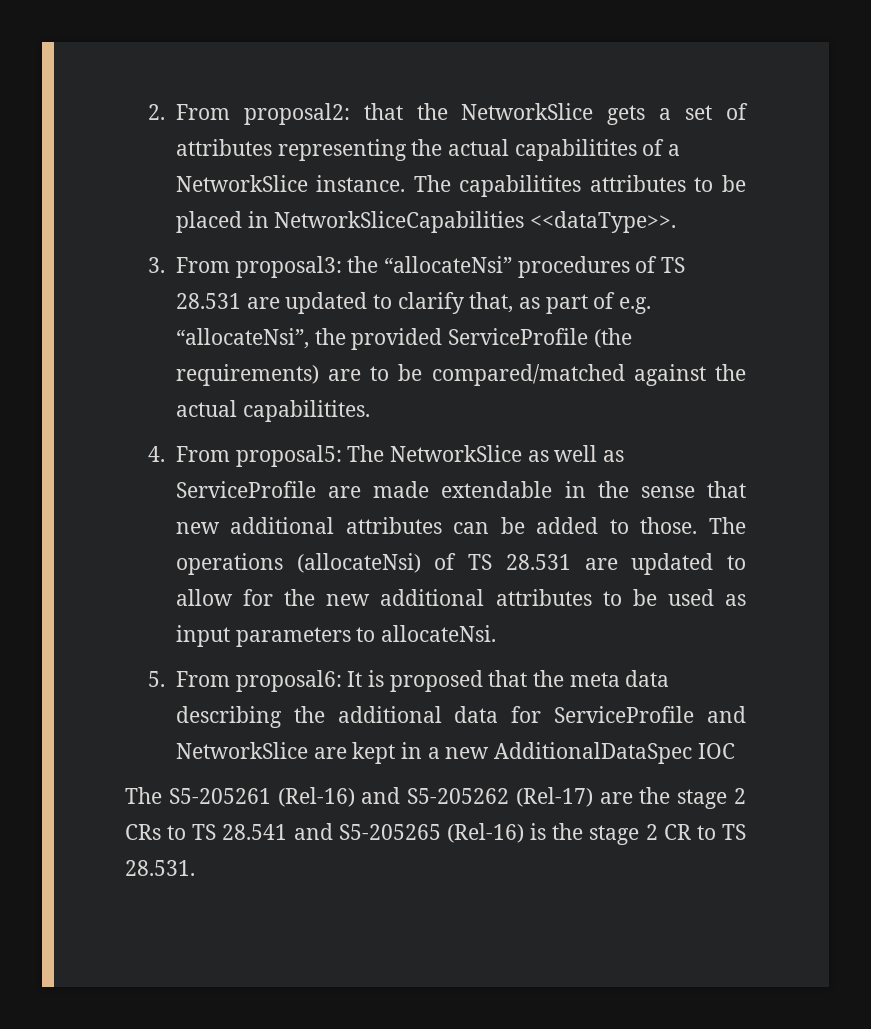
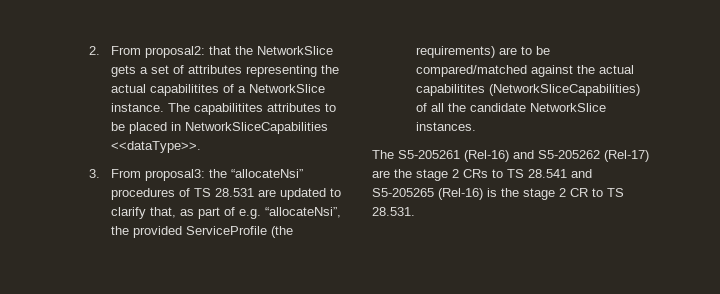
[242,400,370,422] [148,445,624,467] [175,481,746,498] [175,517,746,534] [175,553,746,575] [175,589,746,606] [175,625,496,647] [148,670,670,692] [175,706,746,728] [175,742,735,764] capabilitites. // 4. From proposal5: The NetworkSlice as well as ServiceProfile are made extendable in the sense that new additional attributes can be added to those. The operations (allocateNsi) of TS 28.531 are updated to allow for the new additional attributes to be used as input parameters to allocateNsi. // 5. From proposal6: It is proposed that the meta data describing the additional data for ServiceProfile and NetworkSlice are kept in a new AdditionalDataSpec IOC -> [415,84,640,96] [415,103,606,112] [415,122,476,131] capabilitites (NetworkSliceCapabilities) of all the candidate NetworkSlice instances.

